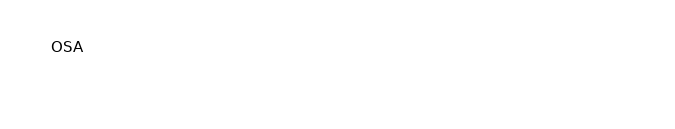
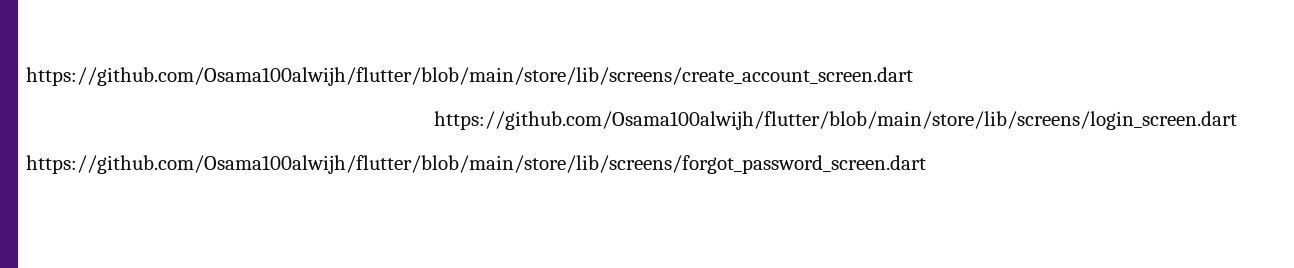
[51,41,84,52] OSA -> [26,67,913,86] [434,111,1237,130] [26,155,926,174] https://github.com/Osama100alwijh/flutter/blob/main/store/lib/screens/create_account_screen.dart // https://github.com/Osama100alwijh/flutter/blob/main/store/lib/screens/login_screen.dart // https://github.com/Osama100alwijh/flutter/blob/main/store/lib/screens/forgot_password_screen.dart

